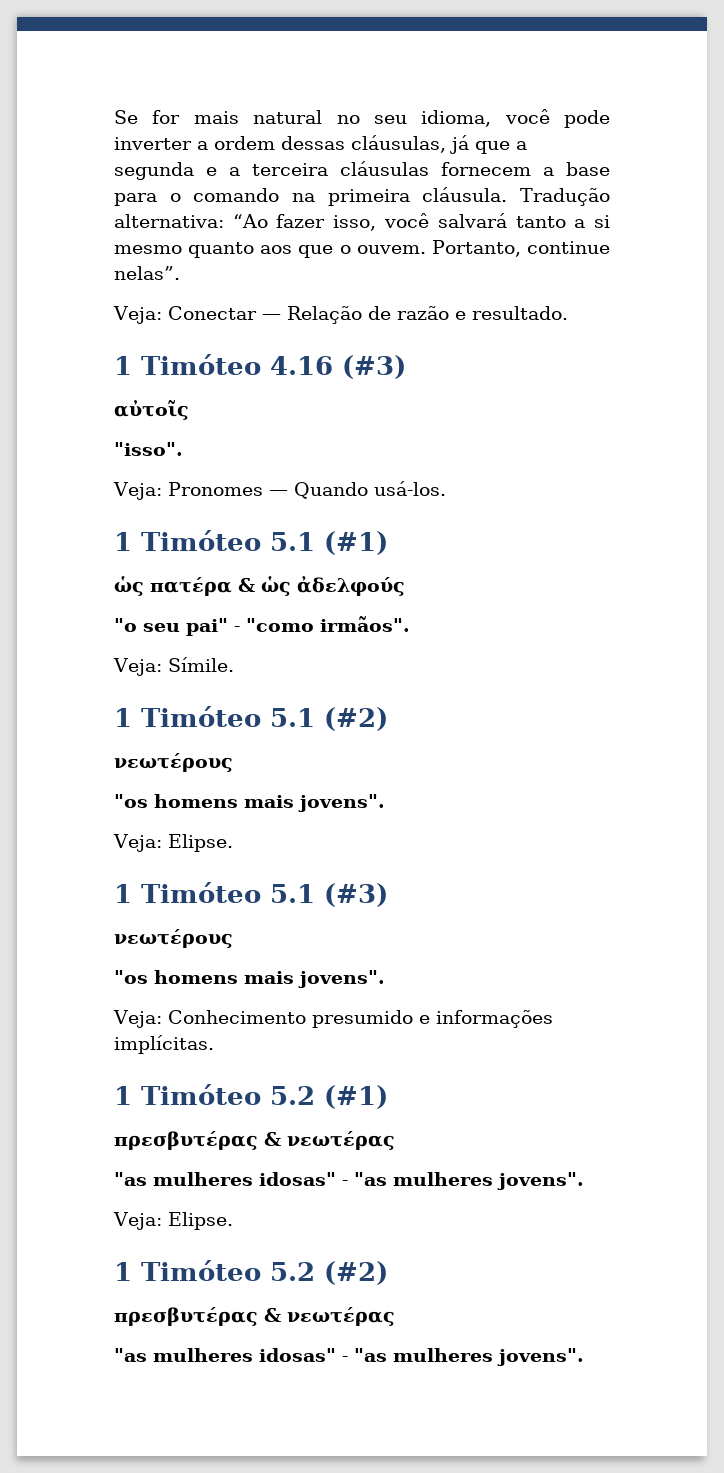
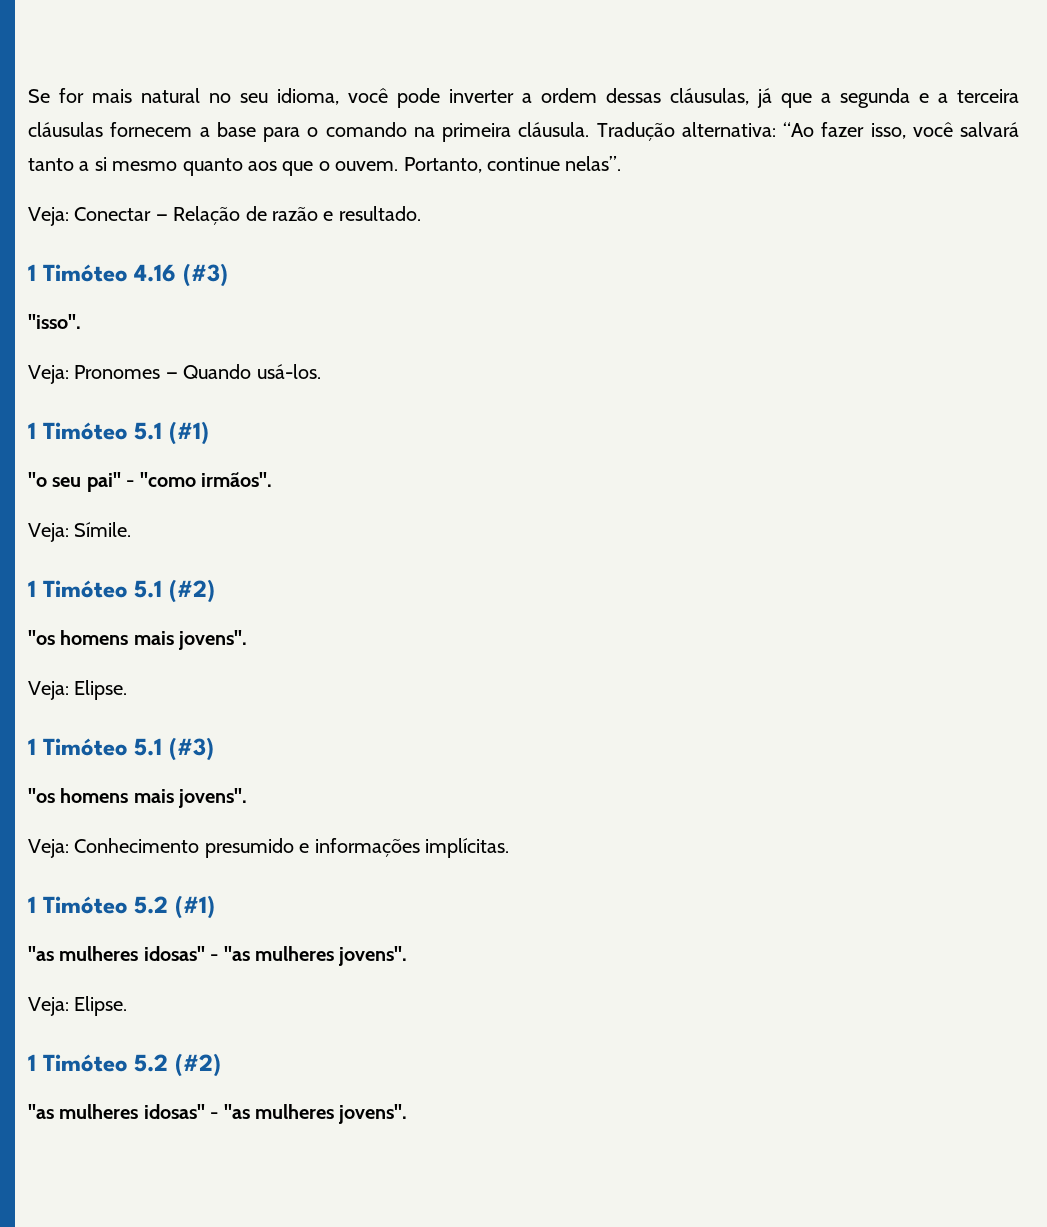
[114,400,189,420] // αὐτοῖς -> (228, 275) none
[114,576,405,596] // ὡς πατέρα & ὡς ἀδελφούς -> (209, 433) none
[114,753,233,772] // νεωτέρους -> (215, 591) none
[114,929,233,948] // νεωτέρους -> (214, 749) none
[114,1131,395,1150] // πρεσβυτέρας & νεωτέρας -> (215, 907) none
[114,1307,395,1326] // πρεσβυτέρας & νεωτέρας -> (221, 1065) none

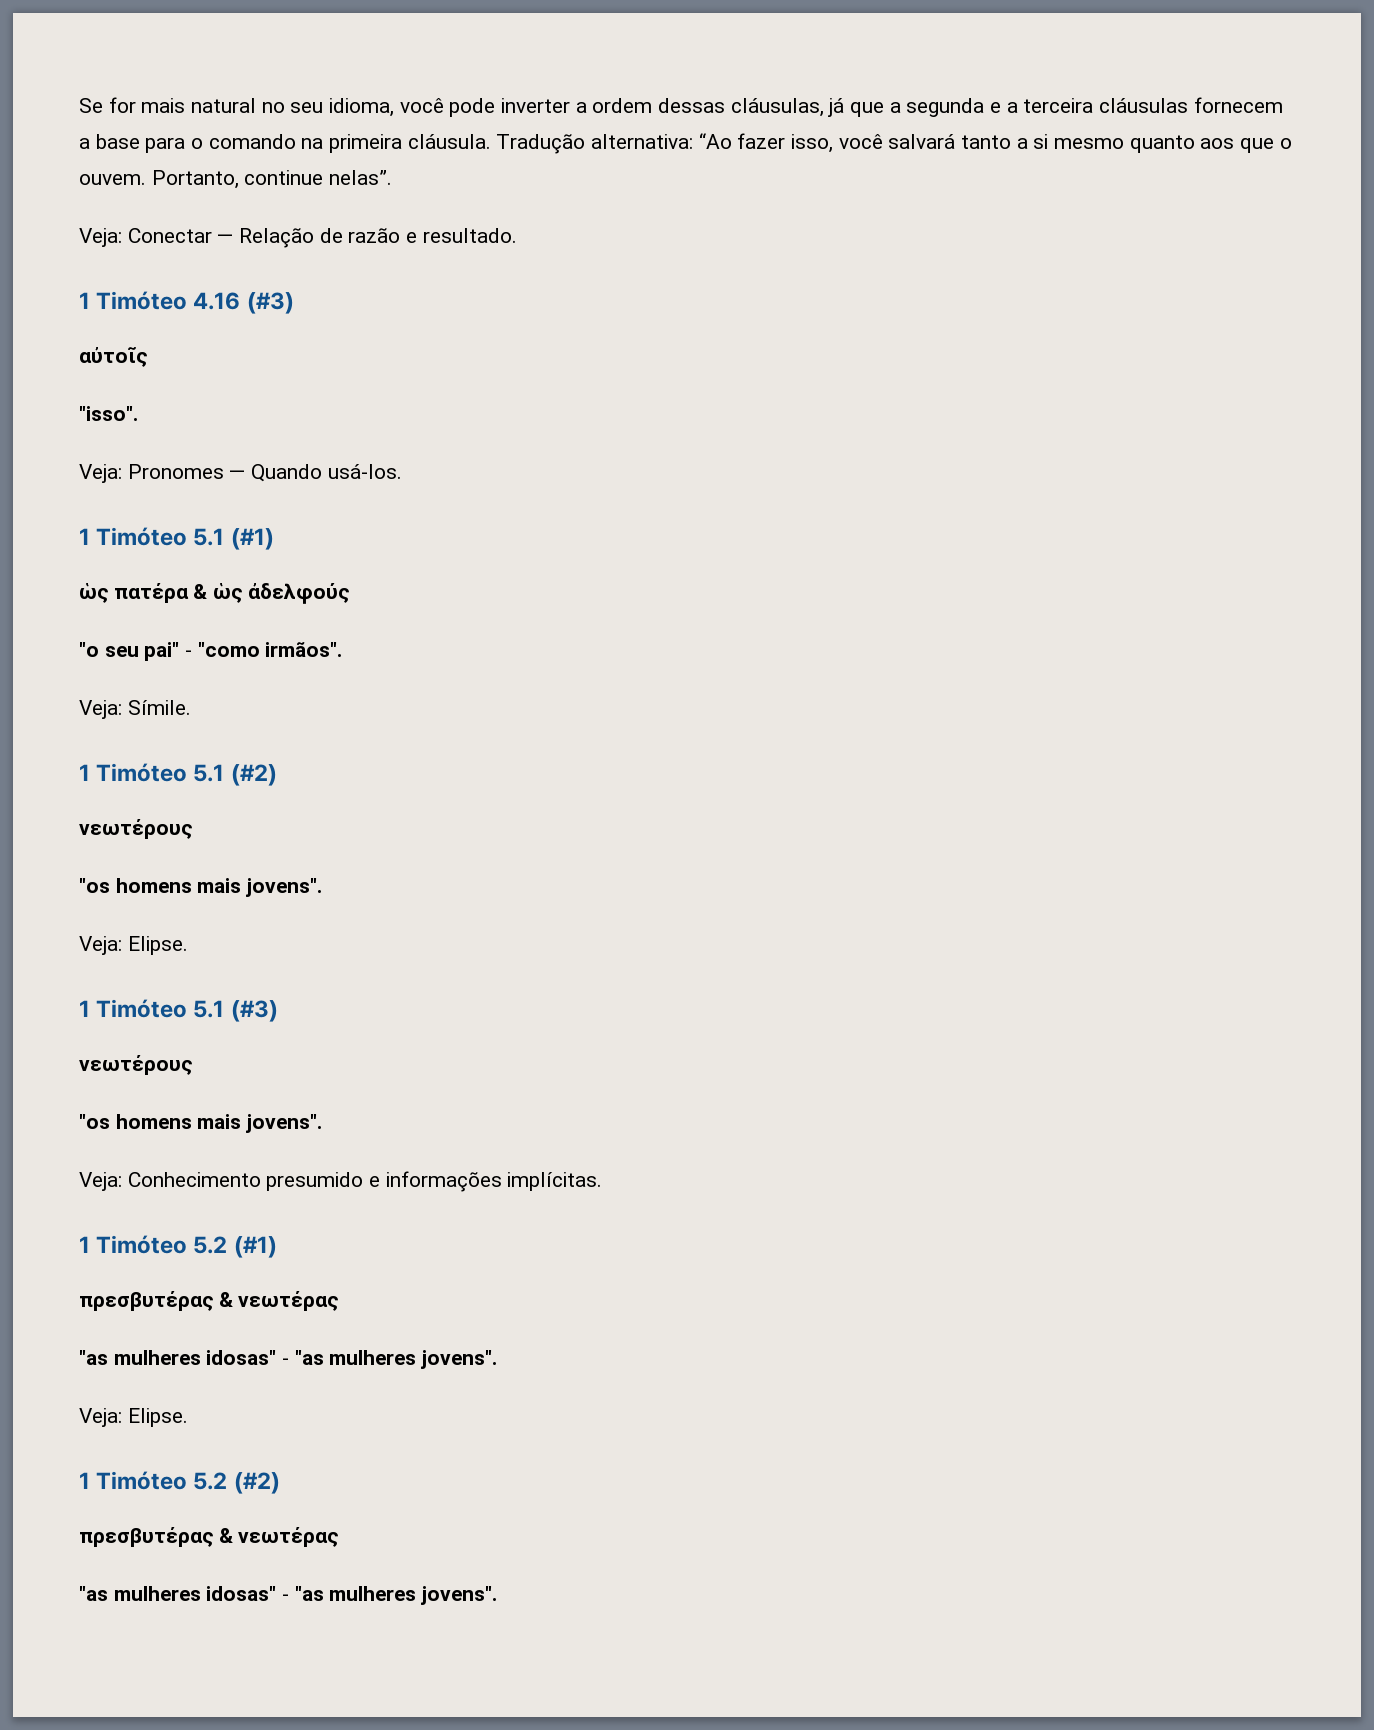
(228, 275) none -> [79,347,147,367] // αὐτοῖς
(209, 433) none -> [79,583,349,604] // ὡς πατέρα & ὡς ἀδελφούς
(215, 591) none -> [79,819,192,839] // νεωτέρους
(214, 749) none -> [79,1055,192,1075] // νεωτέρους
(215, 907) none -> [79,1291,339,1311] // πρεσβυτέρας & νεωτέρας
(221, 1065) none -> [79,1527,339,1547] // πρεσβυτέρας & νεωτέρας

